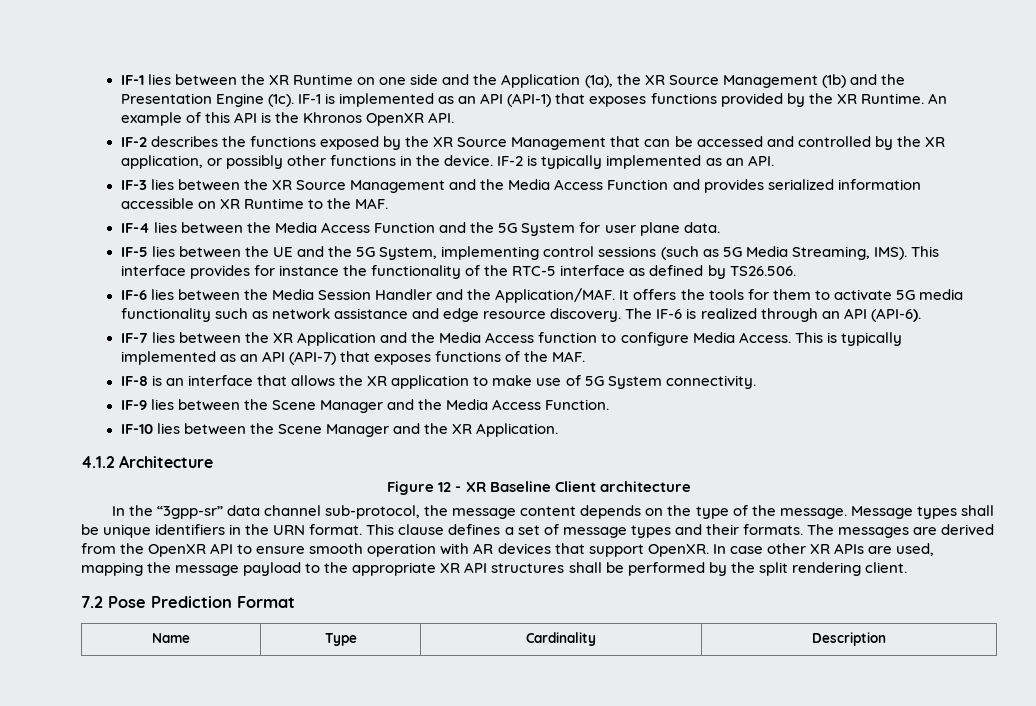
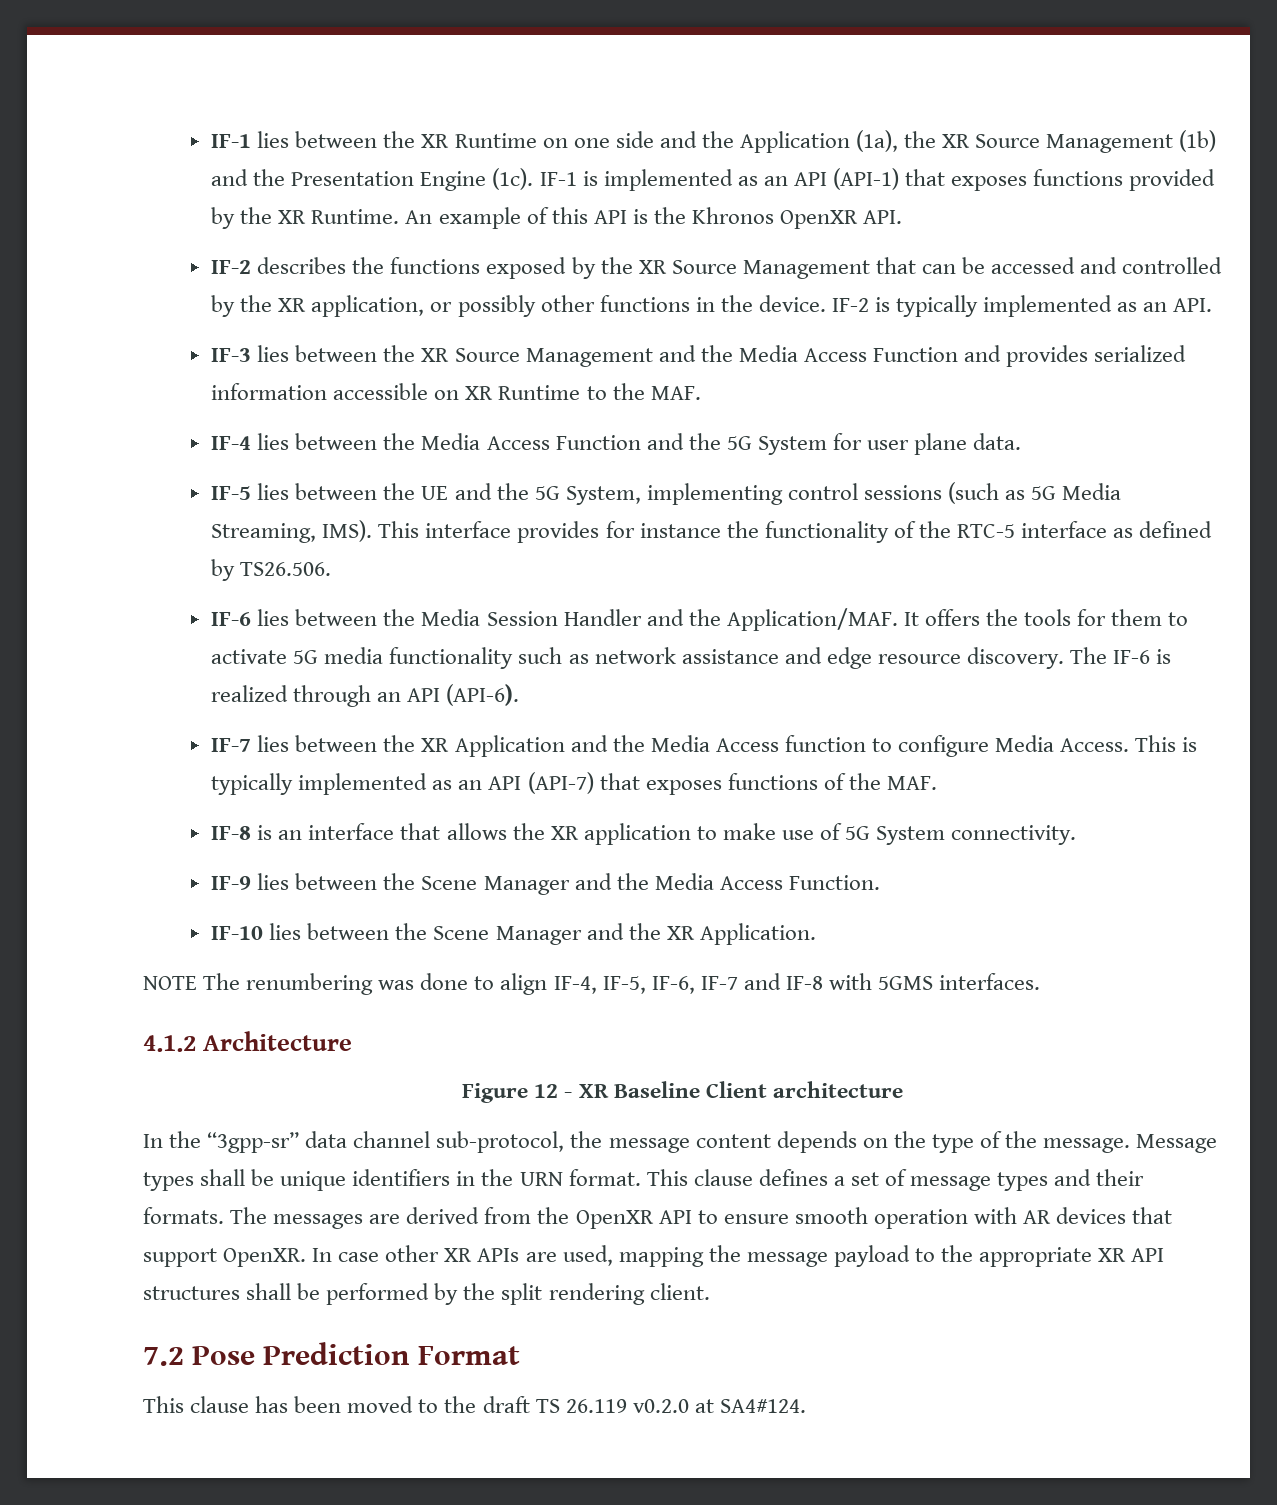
(559, 430) none -> [143,973,1041,995] // NOTE The renumbering was done to align IF-4, IF-5, IF-6, IF-7 and IF-8 with 5GMS interfaces.
[152,633,190,643] [324,633,357,646] [526,632,596,646] [812,632,887,646] // Name | Type | Cardinality | Description -> [143,1396,806,1413] // This clause has been moved to the draft TS 26.119 v0.2.0 at SA4#124.

